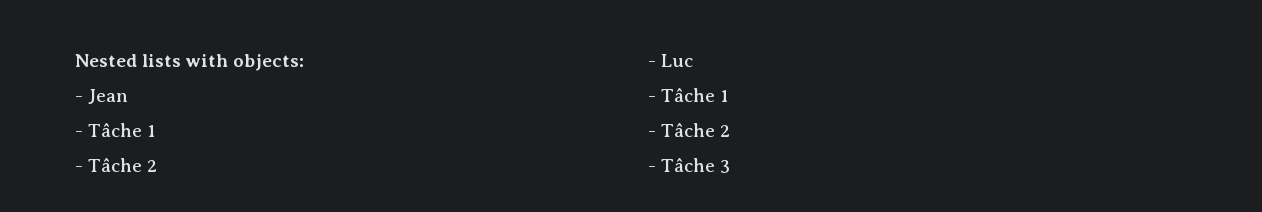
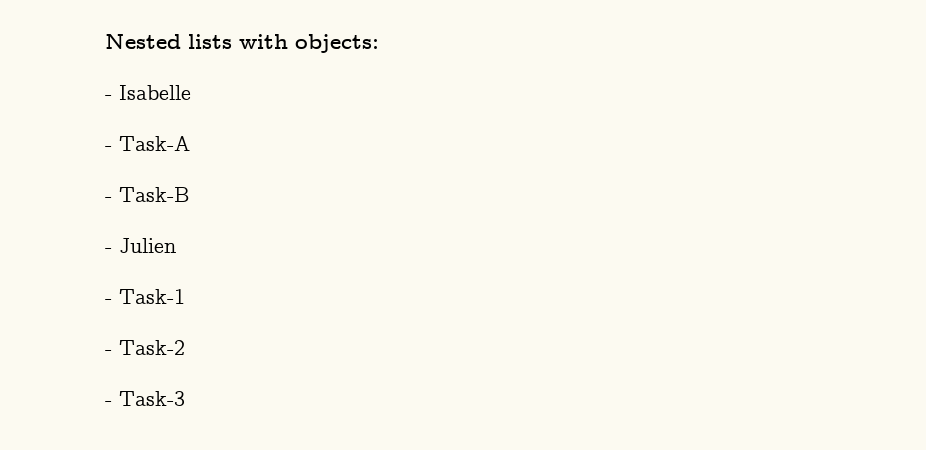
[88,89,129,104] [75,123,156,137] [75,158,158,172] [648,54,694,67] [648,88,729,102] [648,123,731,137] [648,158,731,173] Jean // - Tâche 1 // - Tâche 2 // - Luc // - Tâche 1 // - Tâche 2 // - Tâche 3 -> [119,85,191,100] [105,136,190,151] [105,187,189,202] [105,238,176,253] [105,289,185,304] [105,340,185,355] [105,391,185,406] Isabelle // - Task-A // - Task-B // - Julien // - Task-1 // - Task-2 // - Task-3

